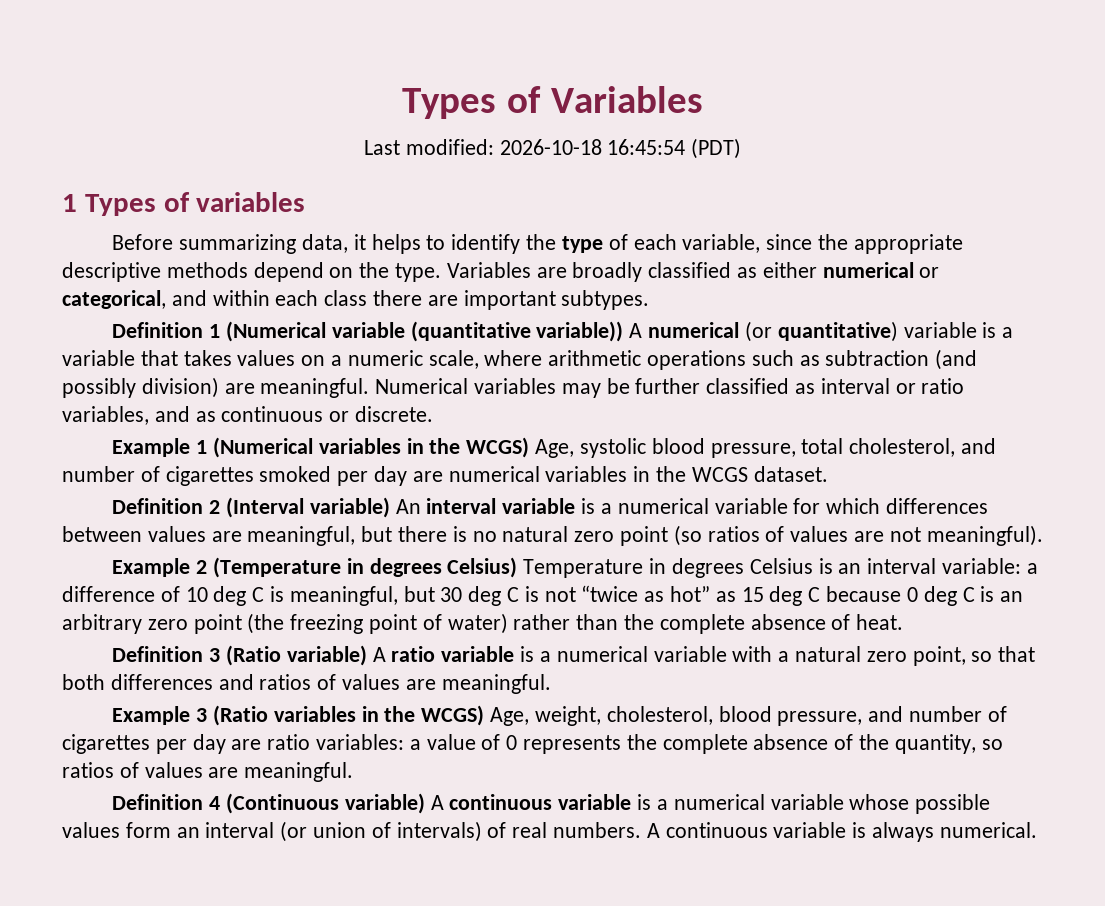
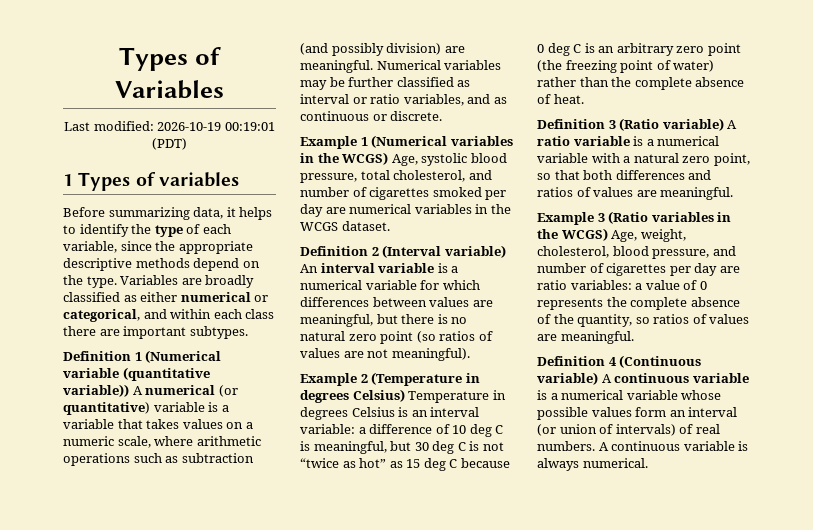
[499,139,686,155] 2026-10-18 16:45:54 -> [157,122,275,131] 2026-10-19 00:19:01

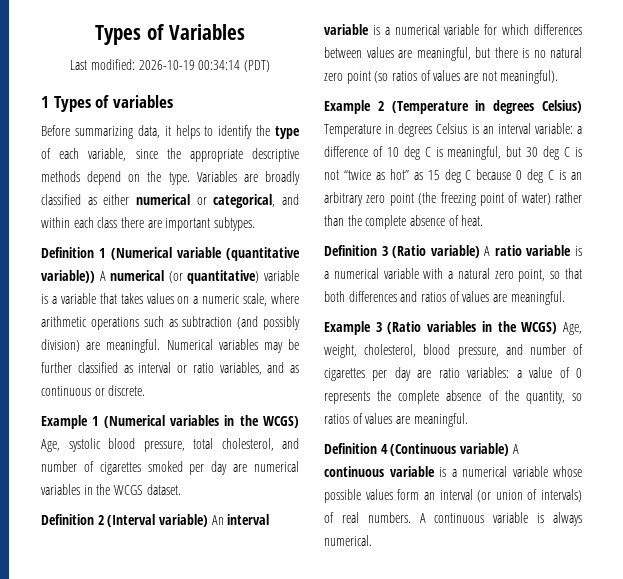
[224,122,275,131] 00:19:01 -> [198,60,241,70] 00:34:14

